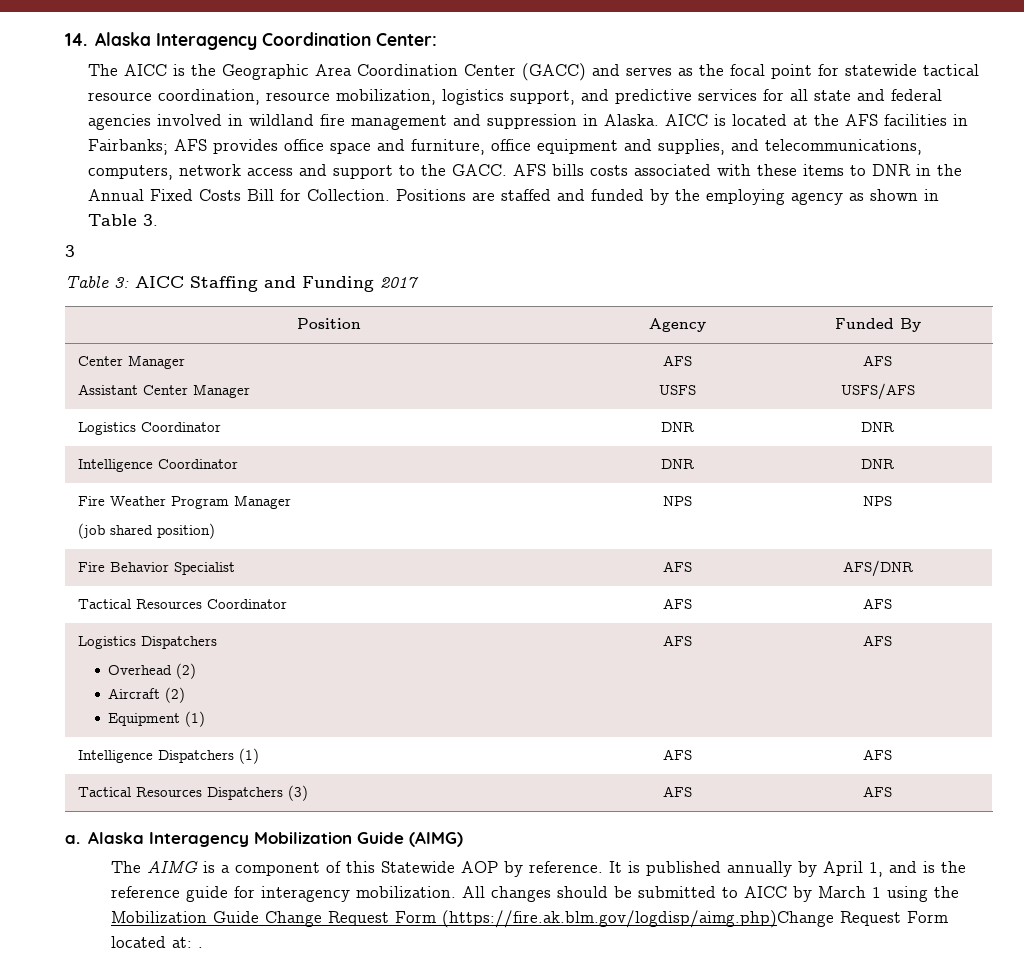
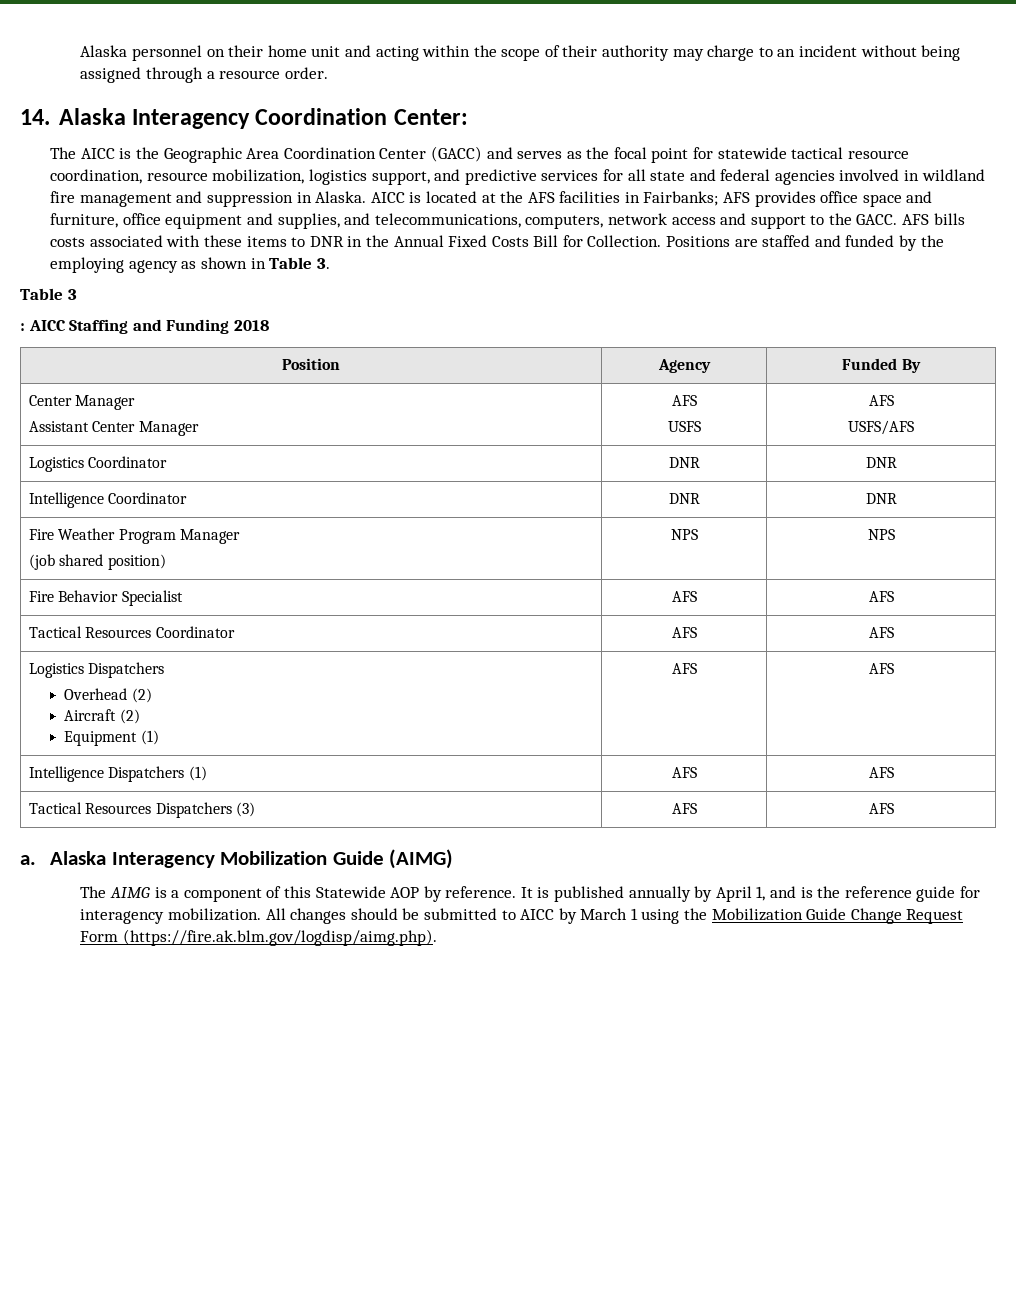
(65, 39) none -> [80,45,961,61] [80,67,328,83] Alaska personnel on their home unit and acting within the scope of their authority may charge to an incident without being assigned through a resource order. //
(159, 220) none -> [20,288,63,300] Table
[65,276,129,288] Table 3: -> [20,323,25,331] :
[380,277,419,288] 2017 -> [233,320,269,331] 2018
[842,560,913,577] AFS/DNR -> [868,591,894,602] AFS
[442,910,949,928] [111,936,204,948] (https://fire.ak.blm.gov/logdisp/aimg.php)Change Request Form located at: . -> [122,929,437,946] (https://fire.ak.blm.gov/logdisp/aimg.php).

